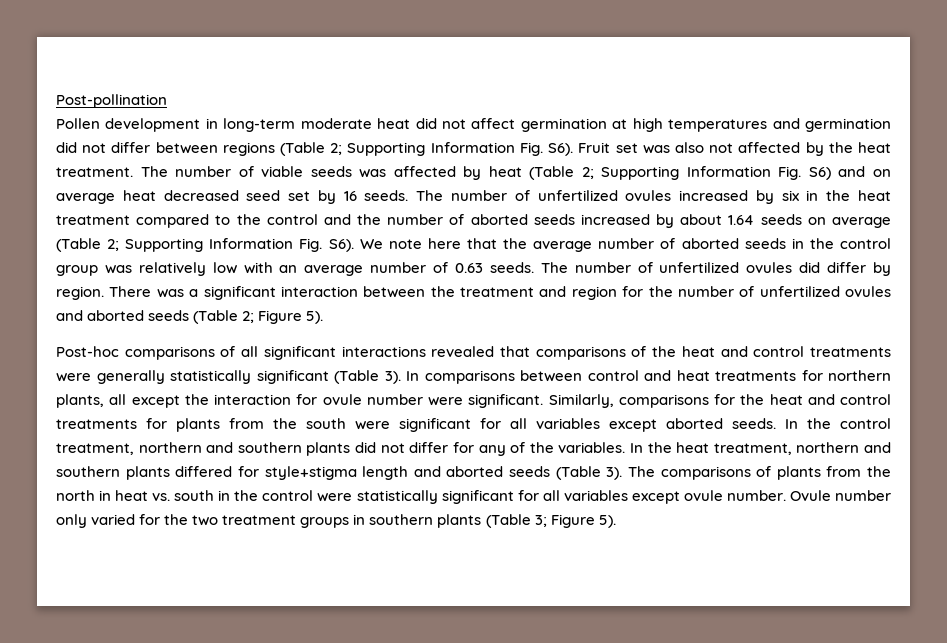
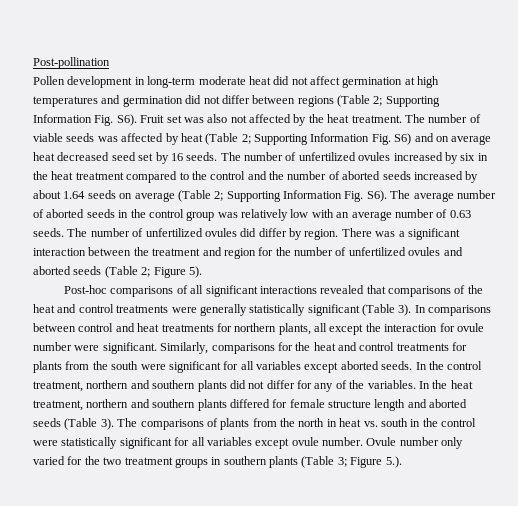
[359,238,528,249] We note here that the -> [390,190,411,199] The
[264,466,357,480] style+stigma -> [289,399,371,408] female structure
[598,515,616,528] 5). -> [385,456,402,468] 5.).

